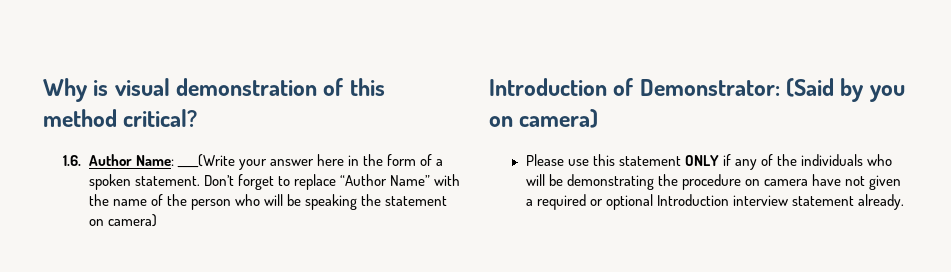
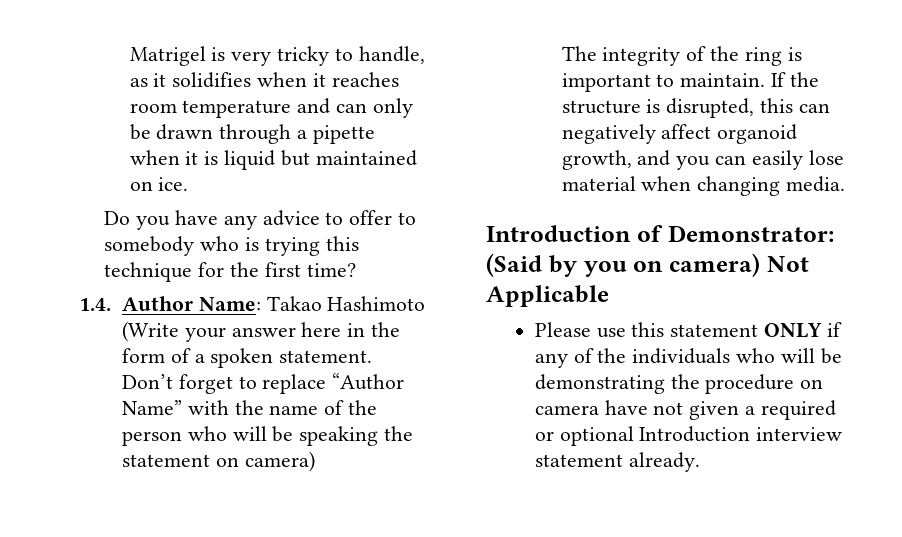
[43,78,385,102] [43,109,198,127] [63,154,235,168] Why is visual demonstration of this method critical? // 1.6. Author Name: ____(Write -> [129,46,425,66] [129,72,399,88] [129,98,413,118] [129,124,375,144] [129,150,417,170] [129,177,189,191] [104,210,417,230] [104,236,359,256] [104,262,356,282] [79,296,426,311] [121,321,179,342] Matrigel is very tricky to handle, as it solidifies when it reaches room temperature and can only be drawn through a pipette when it is liquid but maintained on ice. // Do you have any advice to offer to somebody who is trying this technique for the first time? // 1.4. Author Name: Takao Hashimoto (Write
(157, 220) none -> [561,46,802,66] [561,72,819,92] [561,98,830,118] [561,124,798,144] [561,150,844,170] [561,176,846,196] // The integrity of the ring is important to maintain. If the structure is disrupted, this can negatively affect organoid growth, and you can easily lose material when changing media.
(599, 118) none -> [766,256,809,272] [486,285,609,307] Not Applicable

